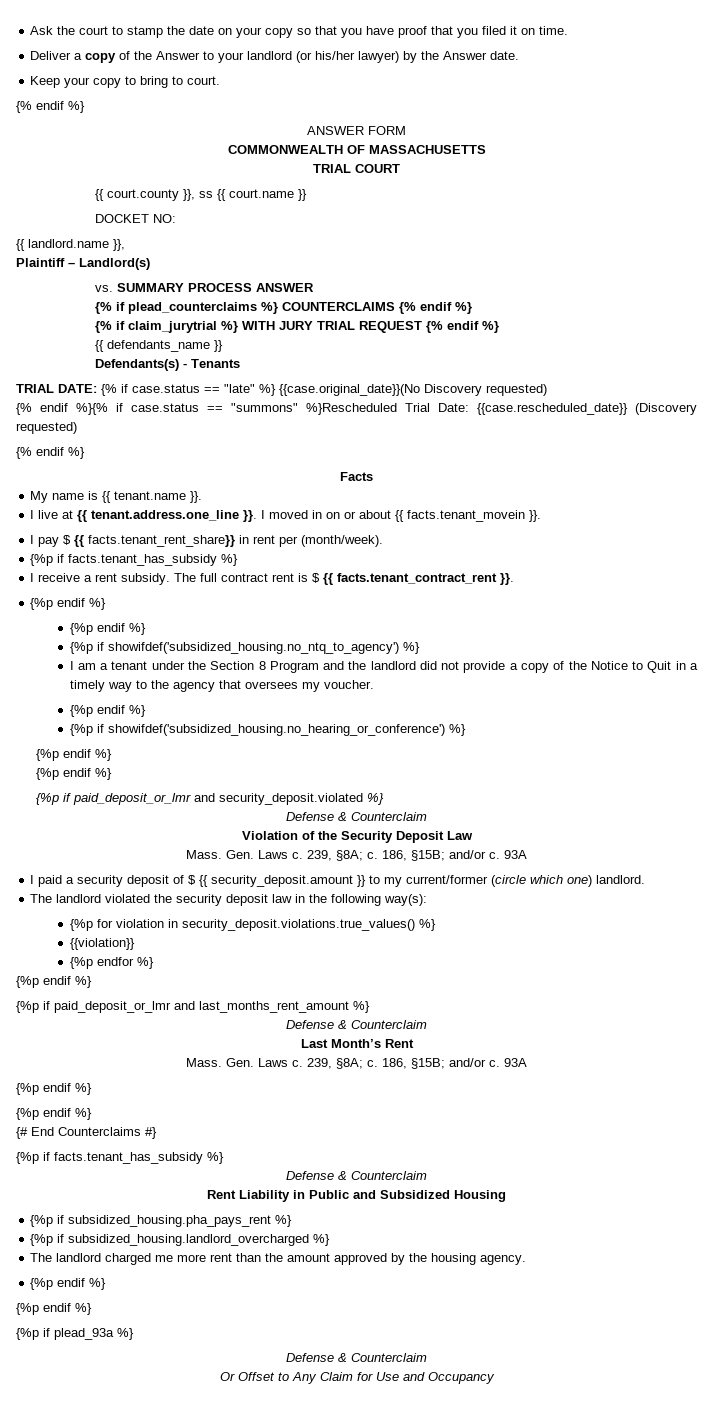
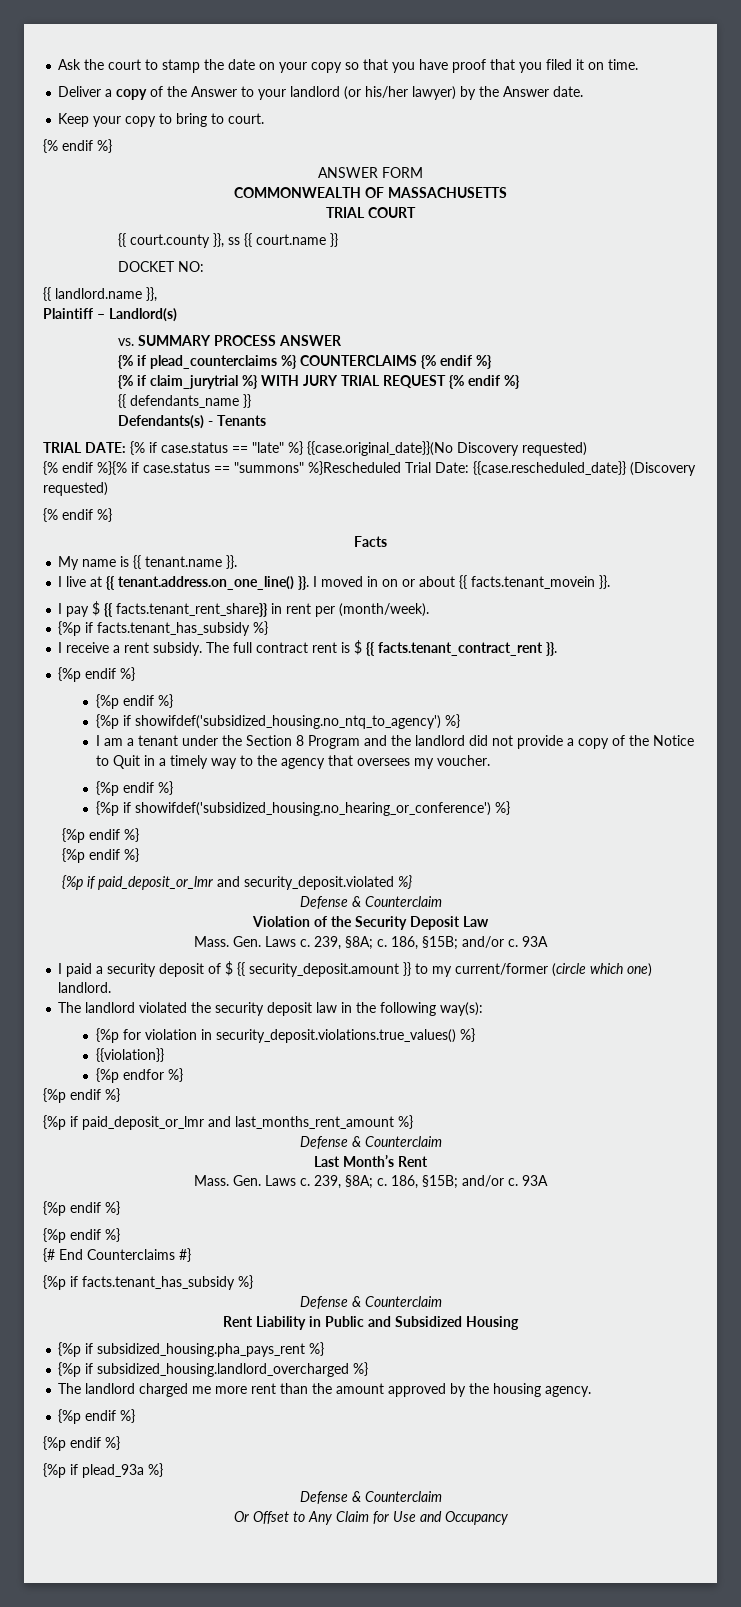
[91,510,240,521] tenant.address.one_line -> [118,576,295,590] tenant.address.on_one_line()

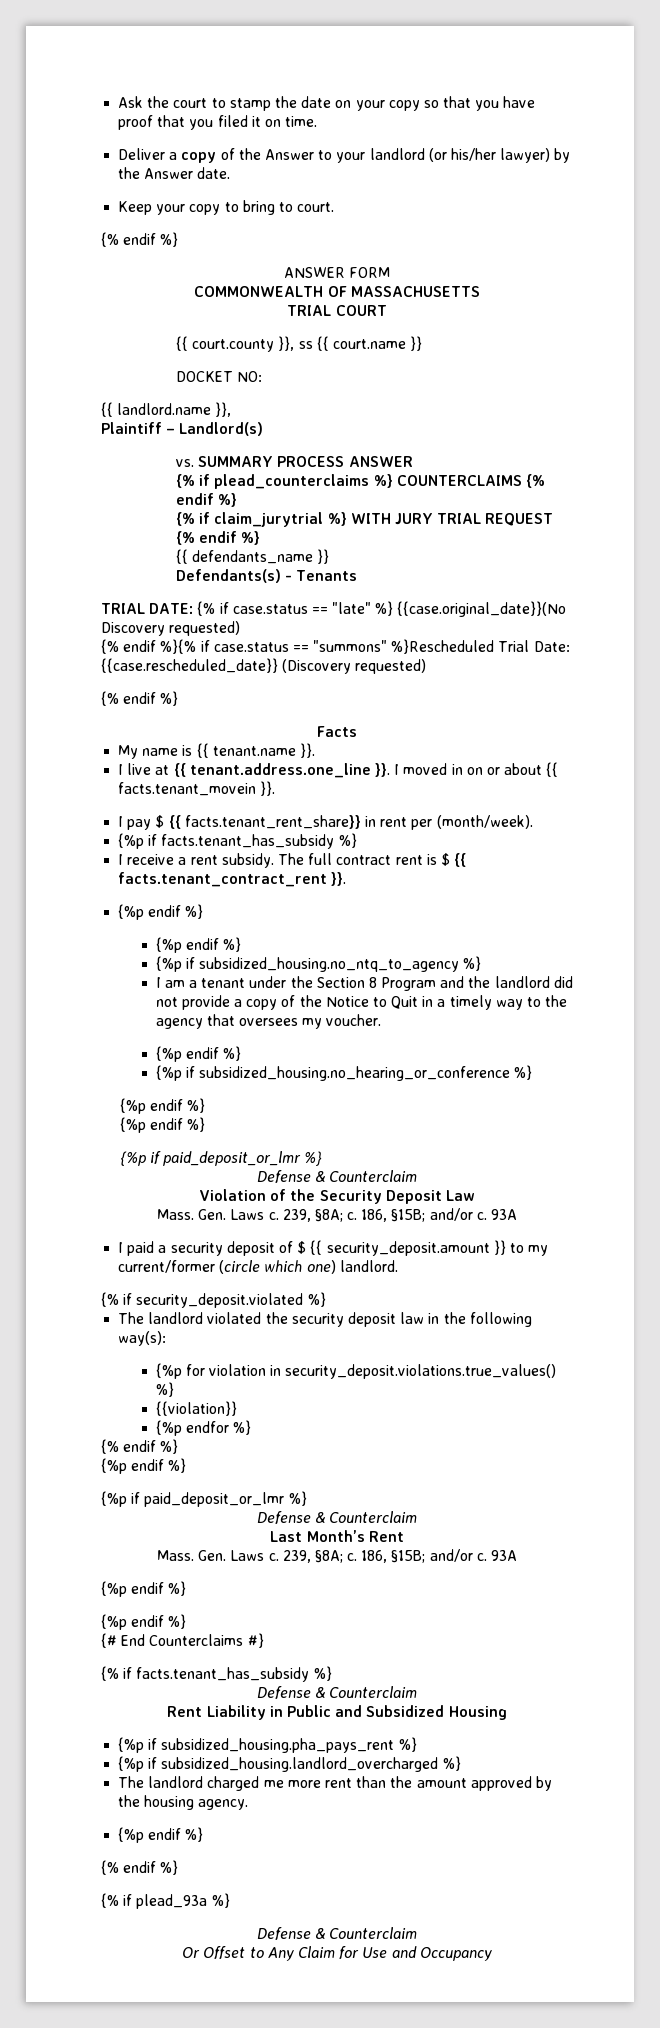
[118,576,295,590] tenant.address.on_one_line() -> [189,763,371,778] tenant.address.one_line
[134,715,441,729] showifdef('subsidized_housing.no_ntq_to_agency') -> [198,957,459,972] subsidized_housing.no_ntq_to_agency
[134,802,491,816] showifdef('subsidized_housing.no_hearing_or_conference') -> [198,1066,510,1081] subsidized_housing.no_hearing_or_conference
[216,876,394,890] and security_deposit.violated -> (302, 1158) none
(112, 987) none -> [101,1292,326,1308] // {% if security_deposit.violated %}
[43,1088,120,1103] [43,1115,394,1130] // {%p endif %} // {%p if paid_deposit_or_lmr and last_months_rent_amount -> [101,1439,179,1454] [101,1458,187,1474] [101,1491,285,1507] // {% endif %} // {%p endif %} // {%p if paid_deposit_or_lmr
[43,1275,66,1290] {%p -> [101,1666,119,1681] {%
[43,1436,120,1451] [43,1463,66,1478] {%p endif %} // {%p -> [101,1860,179,1875] [101,1893,119,1908] {% endif %} // {%

